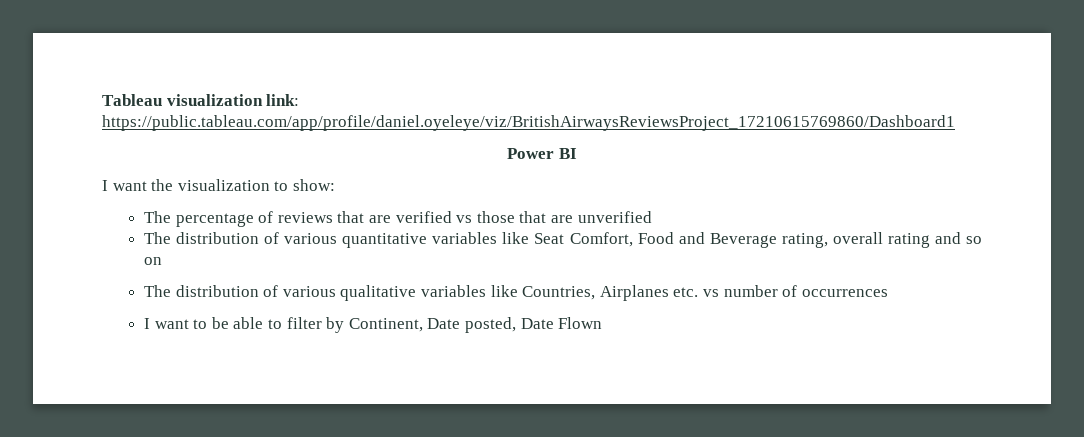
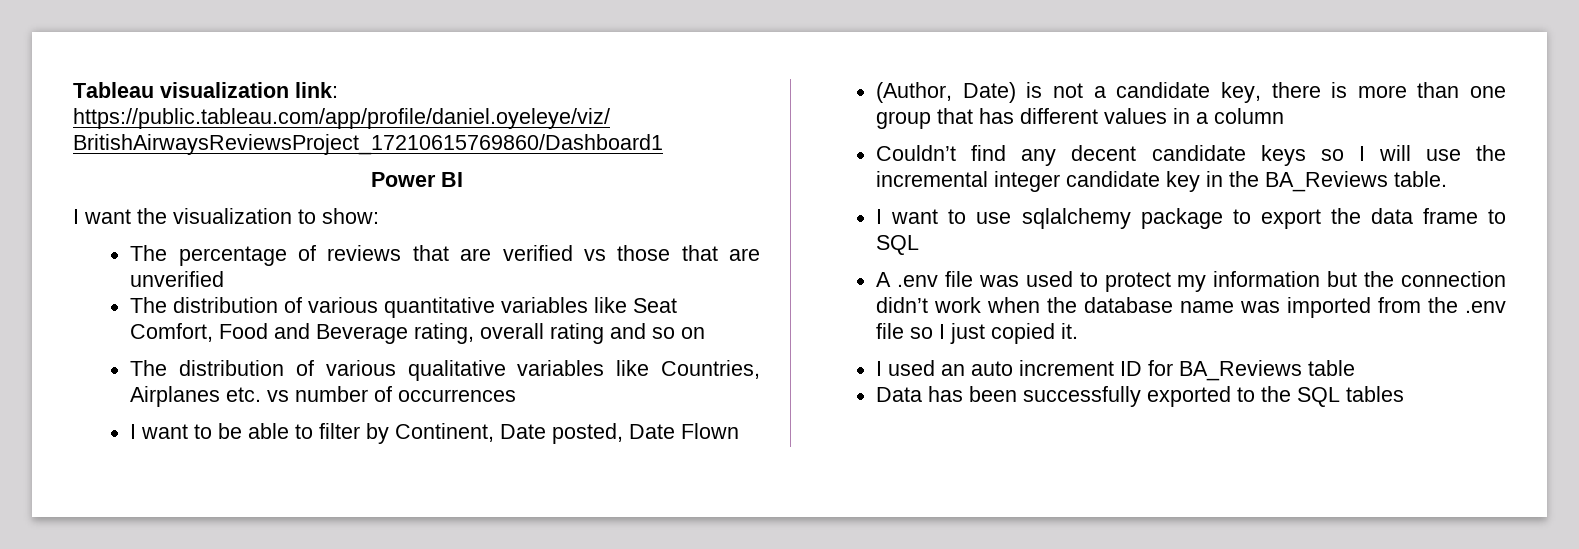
(603, 323) none -> [876,82,1506,103] [876,108,1285,129] [876,145,1506,166] [876,171,1448,192] [876,208,1506,229] [876,235,920,255] [876,271,1506,292] [876,297,1506,318] [876,323,1079,344] [876,360,1356,381] [876,386,1405,407] // (Author, Date) is not a candidate key, there is more than one group that has different values in a column // Couldn’t find any decent candidate keys so I will use the incremental integer candidate key in the BA_Reviews table. // I want to use sqlalchemy package to export the data frame to SQL // A .env file was used to protect my information but the connection didn’t work when the database name was imported from the .env file so I just copied it. // I used an auto increment ID for BA_Reviews table // Data has been successfully exported to the SQL tables

